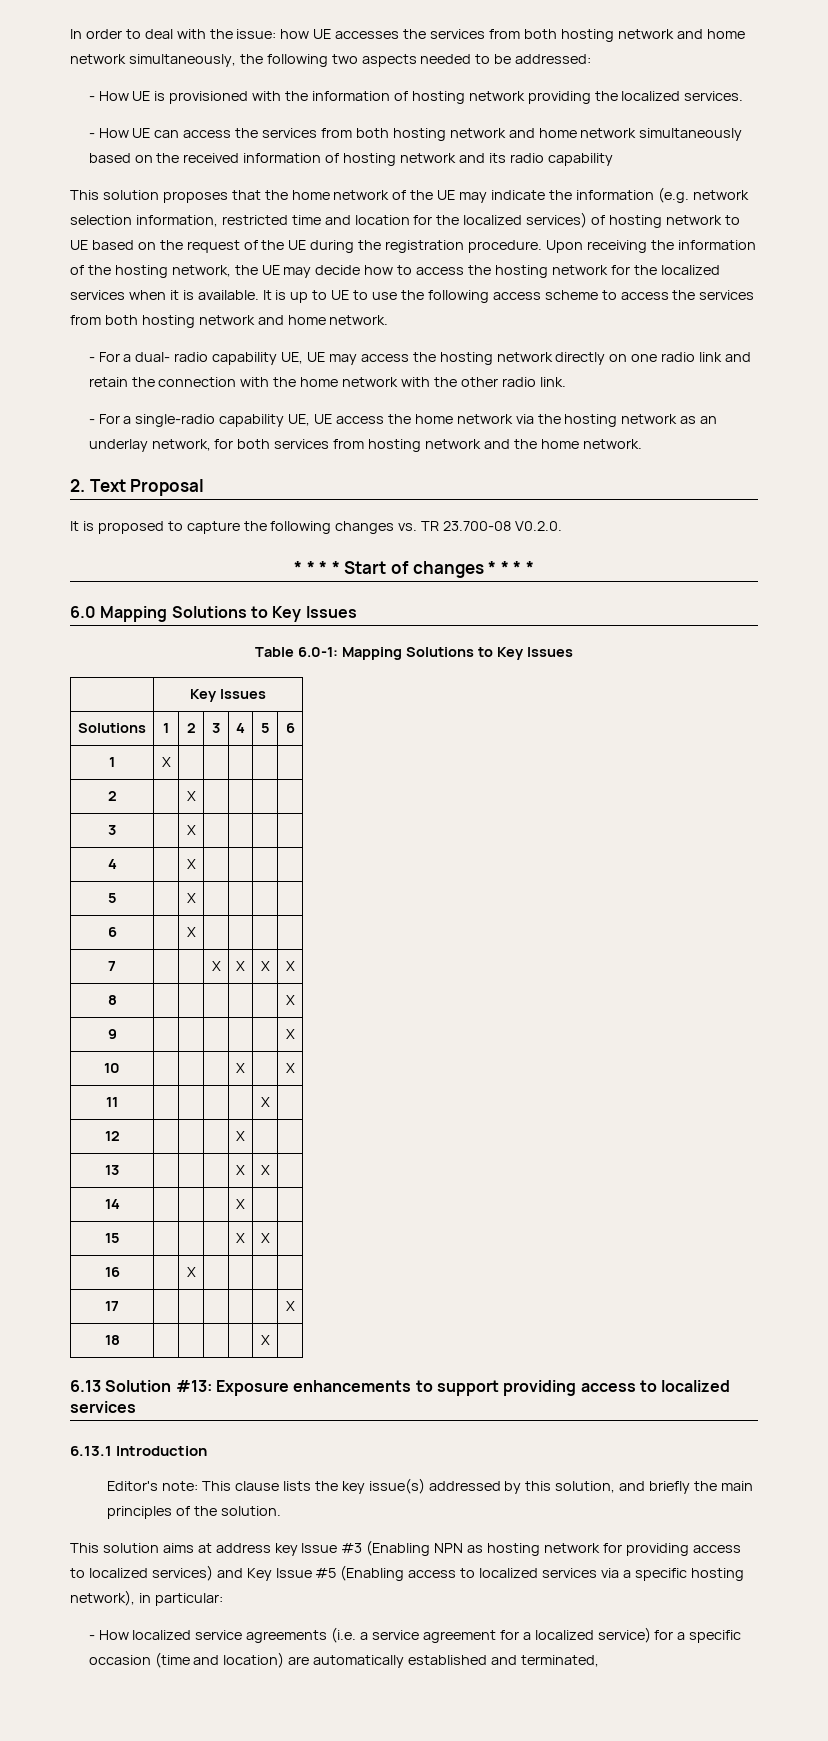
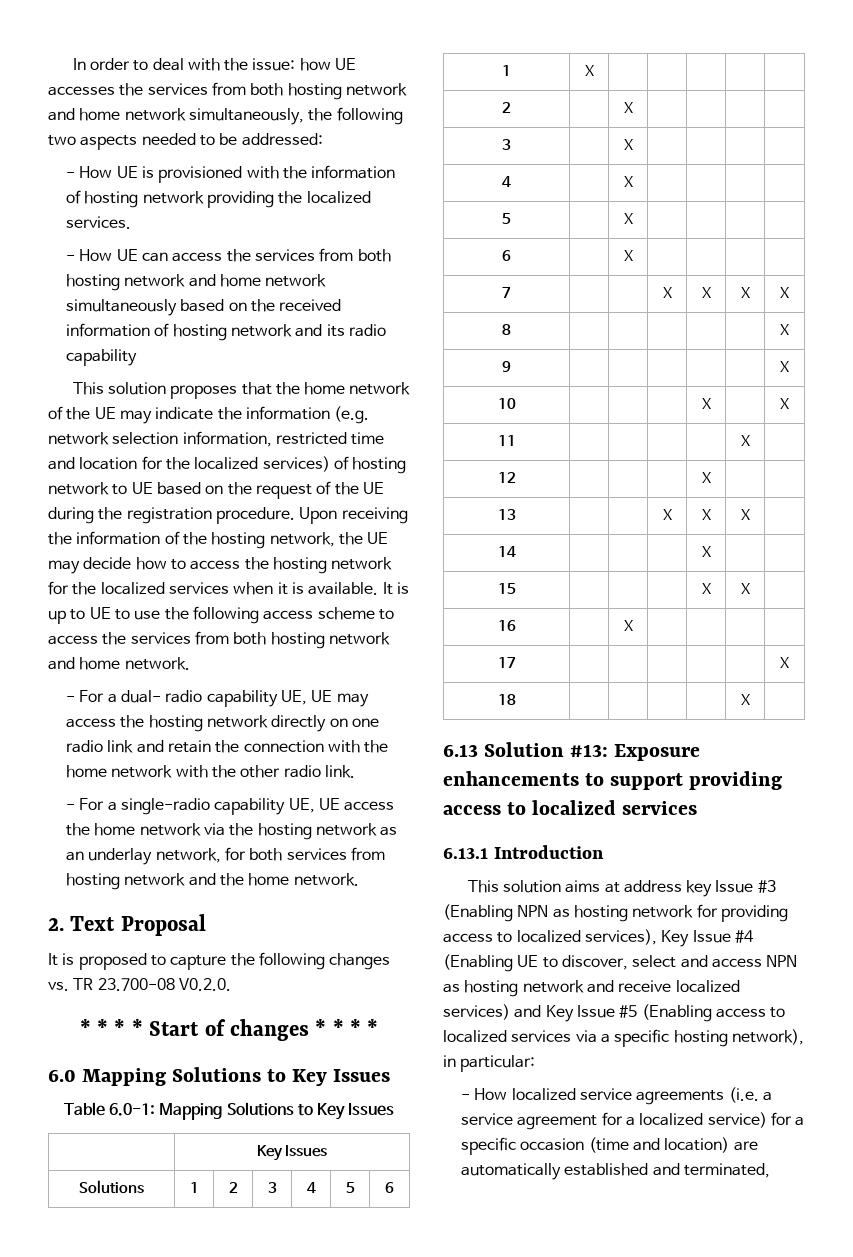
(119, 1170) none -> [662,509,672,520] X
[107,1478,753,1494] [107,1506,281,1519] // Editor's note: This clause lists the key issue(s) addressed by this solution, and briefly the main principles of the solution. -> (604, 852) none
(148, 1573) none -> [584,929,754,947] [443,954,798,972] [443,980,740,997] services), Key Issue #4 (Enabling UE to discover, select and access NPN as hosting network and receive localized

